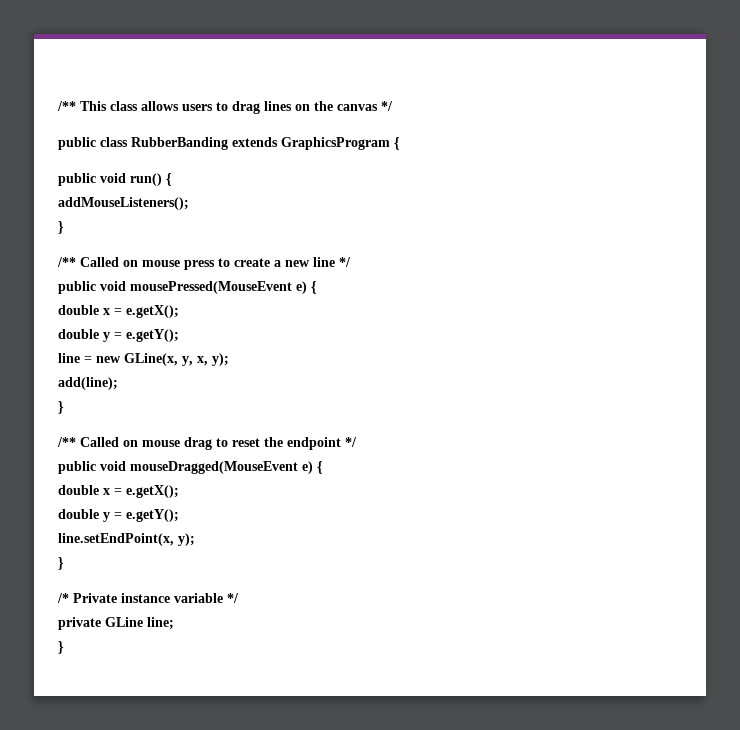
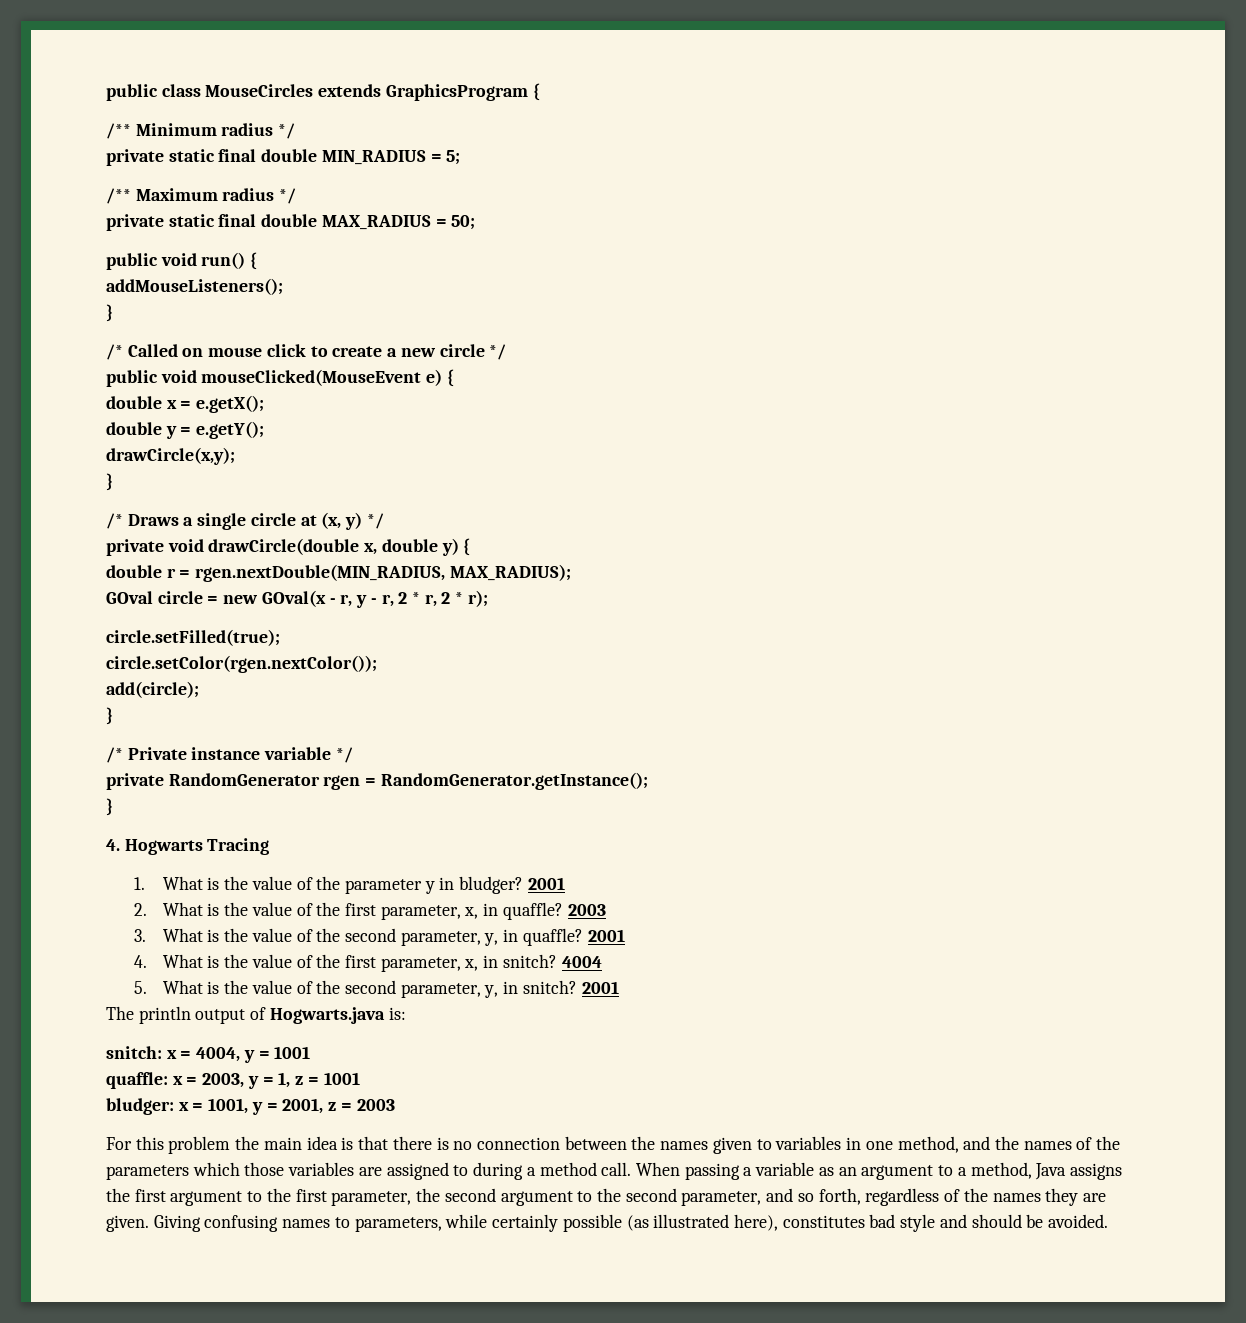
[57,101,393,114] /** This class allows users to drag lines on the canvas */ // -> (106, 92) none
[131,137,228,150] RubberBanding -> [205,84,314,97] MouseCircles
(400, 143) none -> [106,123,296,139] [106,149,461,166] [106,188,297,204] [106,214,476,231] // /** Minimum radius */ // private static final double MIN_RADIUS = 5; // /** Maximum radius */ // private static final double MAX_RADIUS = 50;
[57,257,215,270] /** Called on mouse press -> [106,344,306,360] /* Called on mouse click
[313,257,351,267] [58,281,292,294] line */ // public void mousePressed(MouseEvent -> [439,344,507,360] [106,369,422,387] circle */ // public void mouseClicked(MouseEvent
[58,353,229,366] [58,377,118,390] [58,401,64,414] [57,437,357,450] [58,461,323,474] [58,485,179,498] [58,509,179,522] [58,533,195,546] line = new GLine(x, y, x, y); // add(line); // } // /** Called on mouse drag to reset the endpoint */ // public void mouseDragged(MouseEvent e) { // double x = e.getX(); // double y = e.getY(); // line.setEndPoint(x, y); -> [106,447,235,465] [106,473,113,491] [106,512,384,530] [106,538,471,556] [106,564,571,582] [106,590,488,608] [106,629,280,646] [106,655,377,673] [106,681,199,698] drawCircle(x,y); // } // /* Draws a single circle at (x, y) */ // private void drawCircle(double x, double y) { // double r = rgen.nextDouble(MIN_RADIUS, MAX_RADIUS); // GOval circle = new GOval(x - r, y - r, 2 * r, 2 * r); // circle.setFilled(true); // circle.setColor(rgen.nextColor()); // add(circle);
[105,617,174,630] [58,641,64,654] GLine line; // } -> [168,772,648,790] [106,798,113,816] [106,838,270,855] [134,876,565,894] [134,902,606,920] [134,928,625,946] [134,954,602,972] [134,980,619,998] [106,1006,406,1024] [106,1046,311,1063] [106,1072,360,1089] [106,1098,395,1115] [106,1136,1121,1154] [106,1162,1122,1180] [106,1188,1106,1206] [106,1214,1109,1232] RandomGenerator rgen = RandomGenerator.getInstance(); // } // 4. Hogwarts Tracing // 1. What is the value of the parameter y in bludger? 2001 // 2. What is the value of the first parameter, x, in quaffle? 2003 // 3. What is the value of the second parameter, y, in quaffle? 2001 // 4. What is the value of the first parameter, x, in snitch? 4004 // 5. What is the value of the second parameter, y, in snitch? 2001 // The println output of Hogwarts.java is: // snitch: x = 4004, y = 1001 // quaffle: x = 2003, y = 1, z = 1001 // bludger: x = 1001, y = 2001, z = 2003 // For this problem the main idea is that there is no connection between the names given to variables in one method, and the names of the parameters which those variables are assigned to during a method call. When passing a variable as an argument to a method, Java assigns the first argument to the first parameter, the second argument to the second parameter, and so forth, regardless of the names they are given. Giving confusing names to parameters, while certainly possible (as illustrated here), constitutes bad style and should be avoided.

